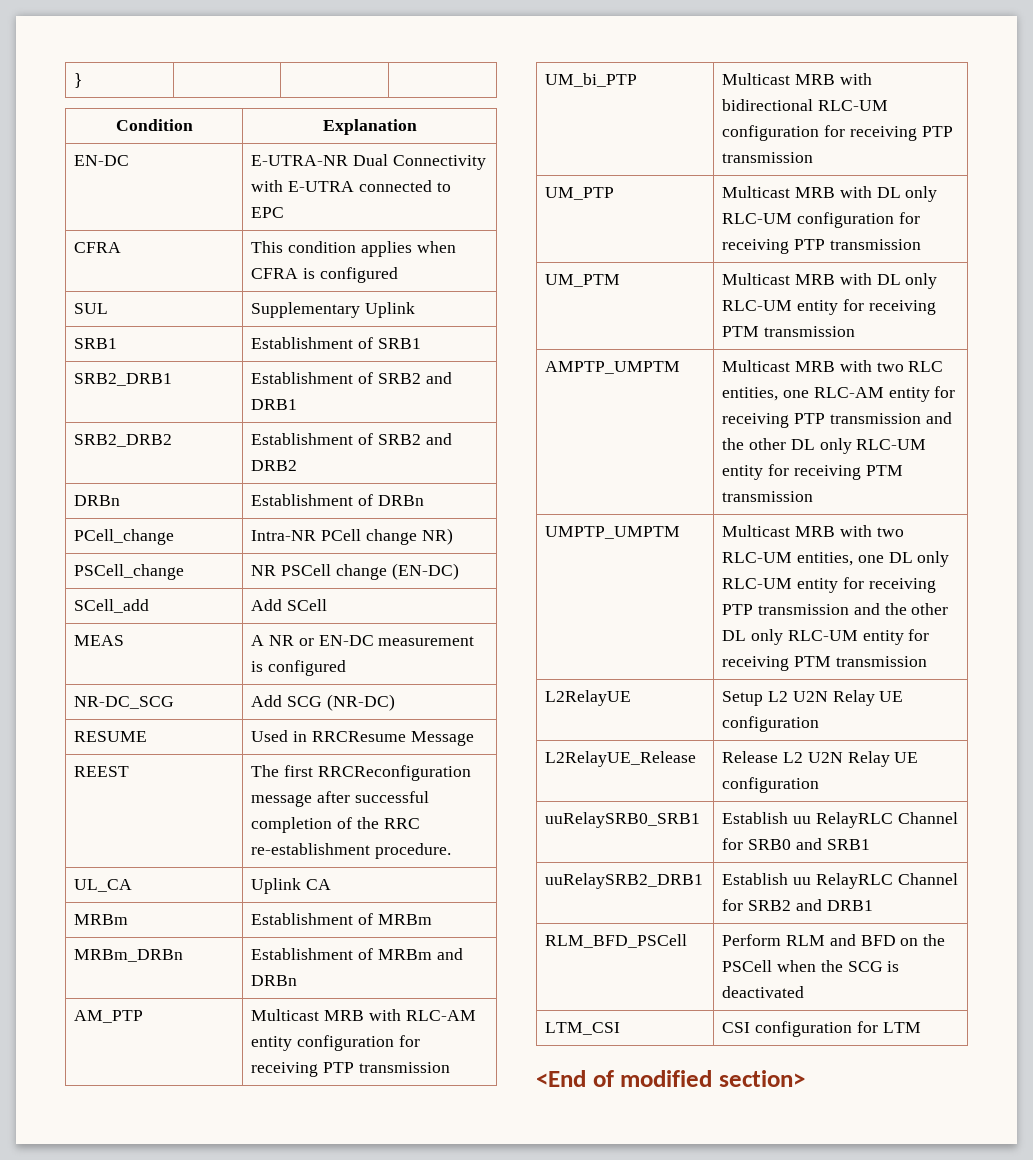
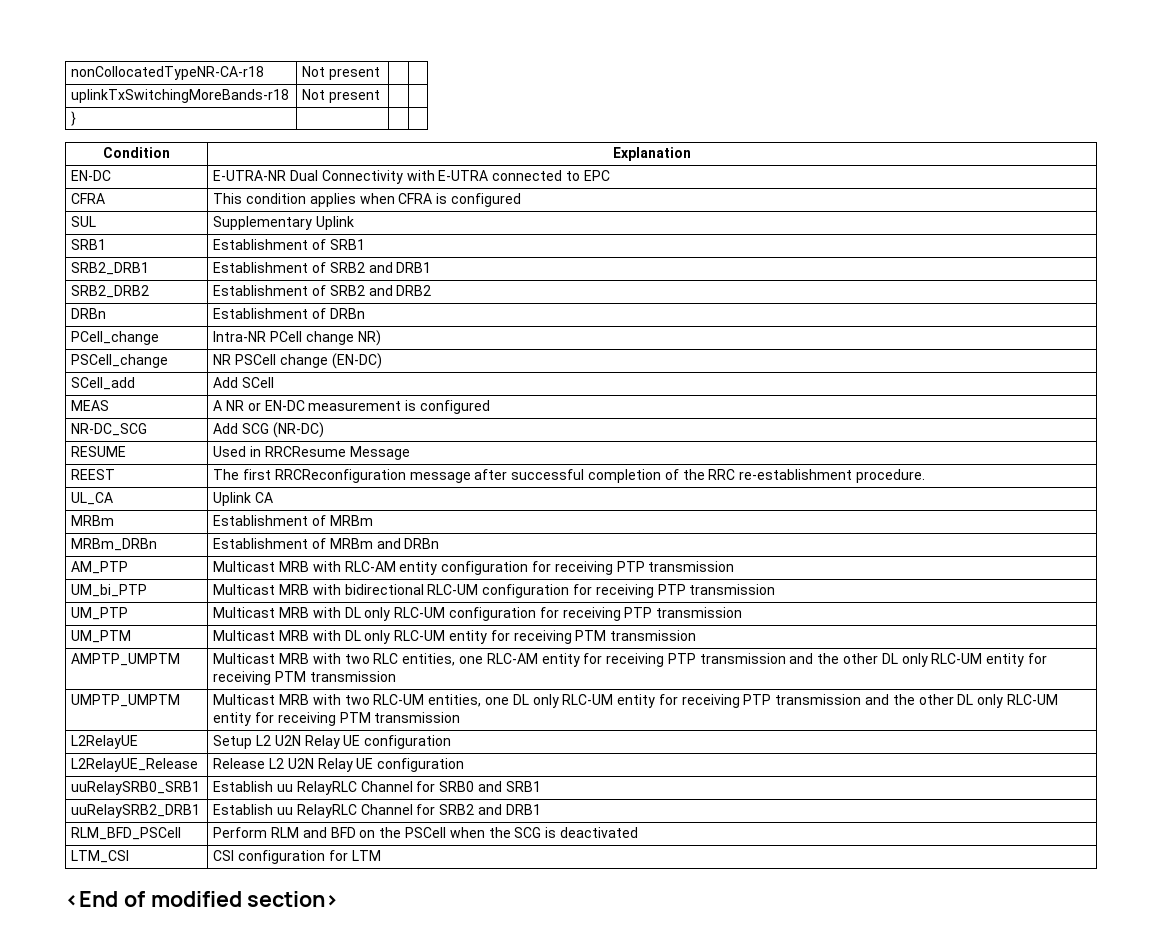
(74, 80) none -> [71,66,265,80] [302,66,381,80] [71,89,290,103] [302,89,381,103] nonCollocatedTypeNR-CA-r18 | Not present | | // uplinkTxSwitchingMoreBands-r18 | Not present | | //

